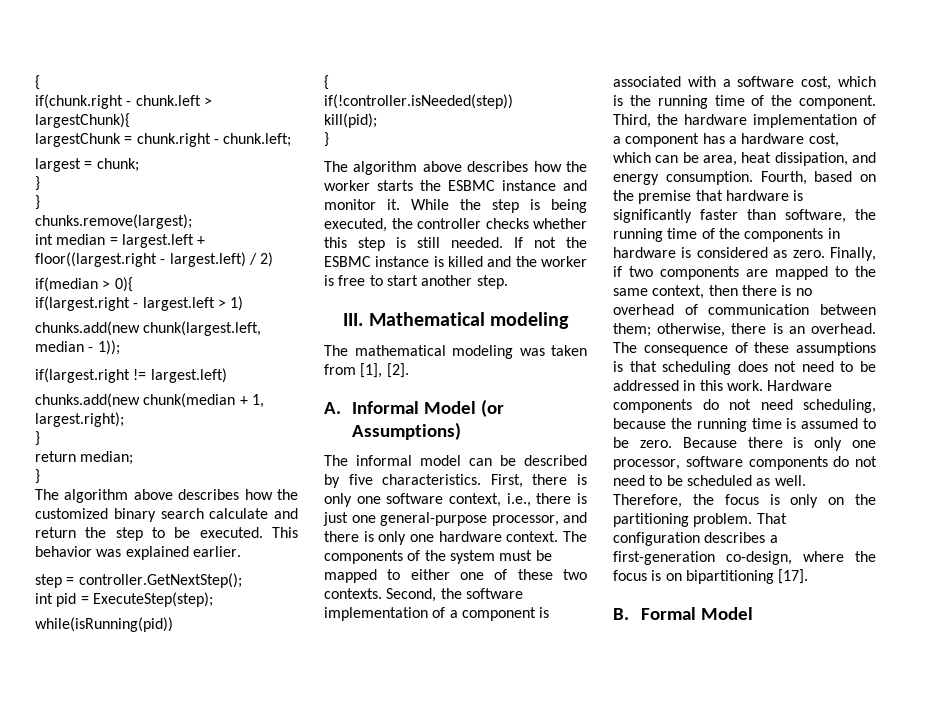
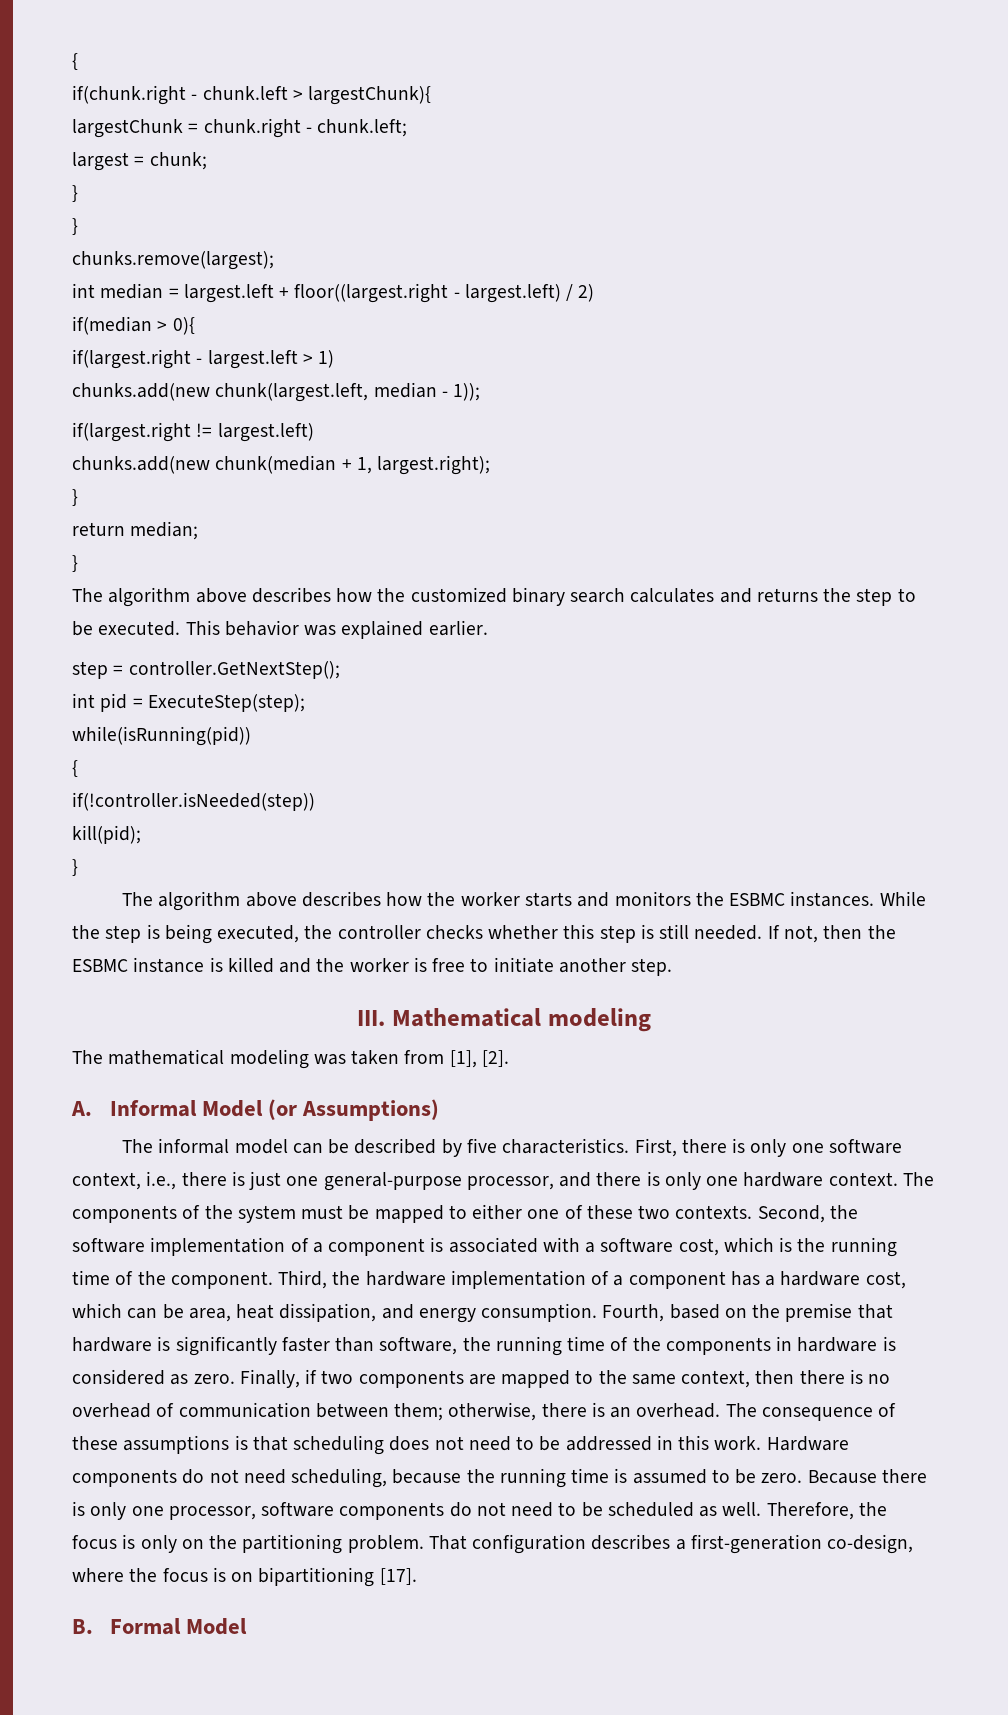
[209,508,298,519] [35,527,76,538] calculate and return -> [630,588,818,603] calculates and returns
[420,180,587,191] [324,199,400,210] the ESBMC instance and monitor it. -> [577,891,875,907] and monitors the ESBMC instances.
[534,237,556,248] not -> [783,925,863,943] not, then
[386,275,418,286] start -> [493,957,554,973] initiate

